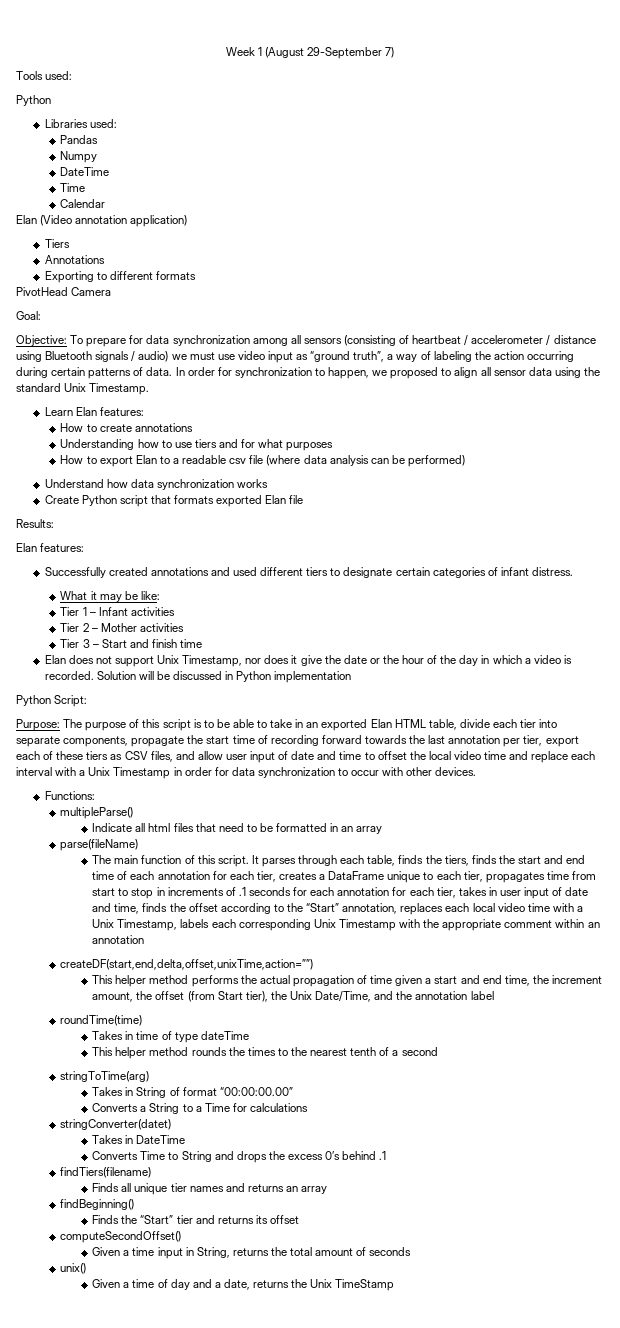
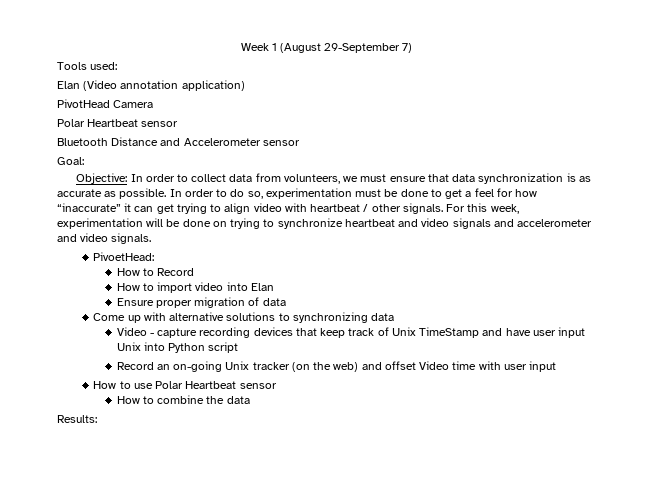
[16,95,51,106] [44,119,117,128] [60,135,99,144] [60,151,98,163] [60,167,110,176] [60,183,86,192] [60,199,106,208] [16,215,188,227] [44,239,70,248] [44,255,105,264] [44,271,196,283] [16,287,112,296] [16,311,41,320] [16,335,596,347] [16,351,574,363] [16,367,600,379] [16,383,150,395] [44,407,144,416] [60,423,193,432] [60,439,334,451] [60,455,465,467] [44,479,268,490] [44,495,304,507] [16,519,54,528] [16,543,85,552] [44,567,573,578] [60,591,160,602] [60,607,175,616] [60,623,184,632] [60,639,203,648] [44,655,572,667] [44,671,352,683] [16,695,88,707] [16,719,558,731] [16,735,579,747] [16,751,596,763] [16,767,477,779] [44,791,95,800] [60,807,134,819] [92,823,383,834] [60,839,139,851] [92,855,586,867] [92,871,596,883] [92,887,589,899] [92,903,583,915] [92,919,600,931] [92,935,145,944] [60,959,314,970] [92,975,602,987] [92,991,494,1002] [60,1015,143,1026] [92,1031,249,1043] [92,1047,438,1059] [60,1071,150,1082] [92,1087,293,1098] [92,1103,308,1114] [60,1119,172,1130] [92,1135,186,1144] [92,1151,387,1163] [60,1167,152,1178] [92,1183,328,1195] [60,1199,135,1210] [92,1215,299,1224] [60,1231,182,1243] [92,1247,412,1259] [60,1263,87,1274] [92,1279,395,1291] Python // Libraries used: // Pandas // Numpy // DateTime // Time // Calendar // Elan (Video annotation application) // Tiers // Annotations // Exporting to different formats // PivotHead Camera // Goal: // Objective: To prepare for data synchronization among all sensors (consisting of heartbeat / accelerometer / distance using Bluetooth signals / audio) we must use video input as “ground truth”, a way of labeling the action occurring during certain patterns of data. In order for synchronization to happen, we proposed to align all sensor data using the standard Unix Timestamp. // Learn Elan features: // How to create annotations // Understanding how to use tiers and for what purposes // How to export Elan to a readable csv file (where data analysis can be performed) // Understand how data synchronization works // Create Python script that formats exported Elan file // Results: // Elan features: // Successfully created annotations and used different tiers to designate certain categories of infant distress. // What it may be like: // Tier 1 – Infant activities // Tier 2 – Mother activities // Tier 3 – Start and finish time // Elan does not support Unix Timestamp, nor does it give the date or the hour of the day in which a video is recorded. Solution will be discussed in Python implementation // Python Script: // Purpose: The purpose of this script is to be able to take in an exported Elan HTML table, divide each tier into separate components, propagate the start time of recording forward towards the last annotation per tier, export each of these tiers as CSV files, and allow user input of date and time to offset the local video time and replace each interval with a Unix Timestamp in order for data synchronization to occur with other devices. // Functions: // multipleParse() // Indicate all html files that need to be formatted in an array // parse(fileName) // The main function of this script. It parses through each table, finds the tiers, finds the start and end time of each annotation for each tier, creates a DataFrame unique to each tier, propagates time from start to stop in increments of .1 seconds for each annotation for each tier, takes in user input of date and time, finds the offset according to the “Start” annotation, replaces each local video time with a Unix Timestamp, labels each corresponding Unix Timestamp with the appropriate comment within an annotation // createDF(start,end,delta,offset,unixTime,action=””) // This helper method performs the actual propagation of time given a start and end time, the increment amount, the offset (from Start tier), the Unix Date/Time, and the annotation label // roundTime(time) // Takes in time of type dateTime // This helper method rounds the times to the nearest tenth of a second // stringToTime(arg) // Takes in String of format “00:00:00.00” // Converts a String to a Time for calculations // stringConverter(datet) // Takes in DateTime // Converts Time to String and drops the excess 0’s behind .1 // findTiers(filename) // Finds all unique tier names and returns an array // findBeginning() // Finds the “Start” tier and returns its offset // computeSecondOffset() // Given a time input in String, returns the total amount of seconds // unix() // Given a time of day and a date, returns the Unix TimeStamp -> [57,80,245,91] [57,99,154,108] [57,119,179,127] [57,137,300,146] [57,157,84,165] [76,173,591,184] [57,188,538,199] [57,203,519,214] [57,218,593,229] [57,233,152,244] [93,252,155,261] [116,268,195,276] [116,282,274,293] [116,297,286,308] [93,312,395,323] [116,327,586,338] [116,342,239,353] [116,361,557,372] [93,381,277,389] [116,395,250,404] [57,415,97,423] Elan (Video annotation application) // PivotHead Camera // Polar Heartbeat sensor // Bluetooth Distance and Accelerometer sensor // Goal: // Objective: In order to collect data from volunteers, we must ensure that data synchronization is as accurate as possible. In order to do so, experimentation must be done to get a feel for how “inaccurate” it can get trying to align video with heartbeat / other signals. For this week, experimentation will be done on trying to synchronize heartbeat and video signals and accelerometer and video signals. // PivoetHead: // How to Record // How to import video into Elan // Ensure proper migration of data // Come up with alternative solutions to synchronizing data // Video - capture recording devices that keep track of Unix TimeStamp and have user input Unix into Python script // Record an on-going Unix tracker (on the web) and offset Video time with user input // How to use Polar Heartbeat sensor // How to combine the data // Results:

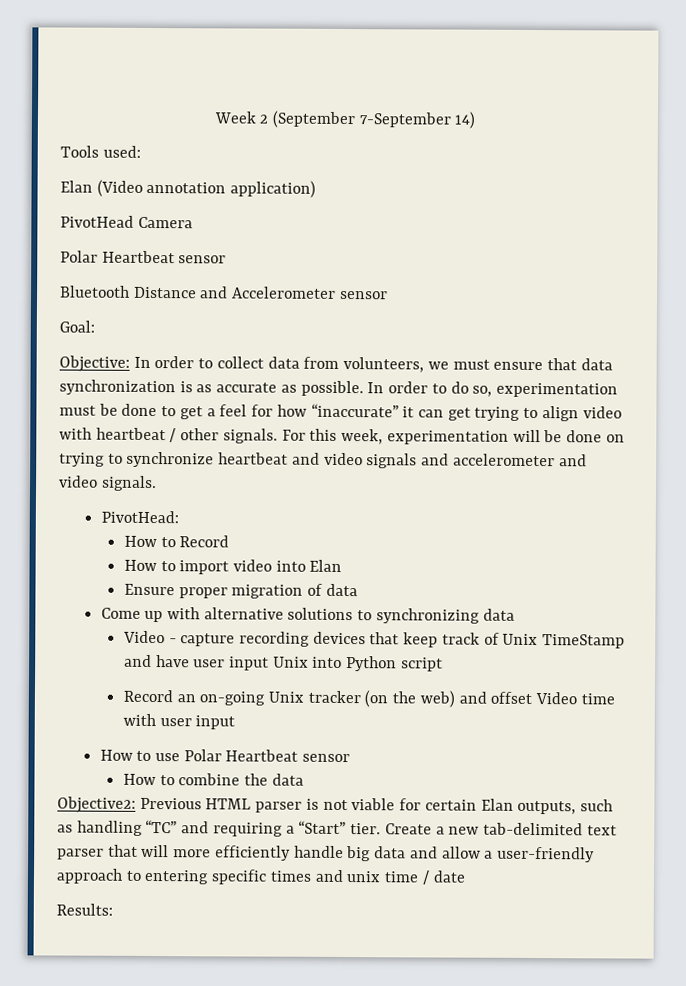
[271,43,413,53] 1 (August 29-September 7) -> [259,110,476,129] 2 (September 7-September 14)
[93,252,155,261] PivoetHead: -> [100,510,179,524] PivotHead:
(250, 400) none -> [57,796,613,815] [57,819,617,837] [57,844,595,863] [56,868,466,885] // Objective2: Previous HTML parser is not viable for certain Elan outputs, such as handling “TC” and requiring a “Start” tier. Create a new tab-delimited text parser that will more efficiently handle big data and allow a user-friendly approach to entering specific times and unix time / date

